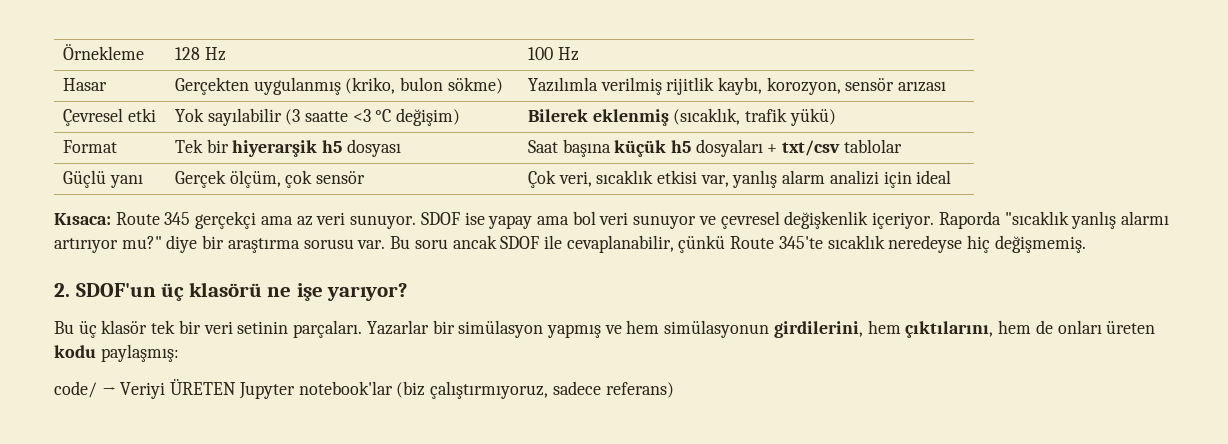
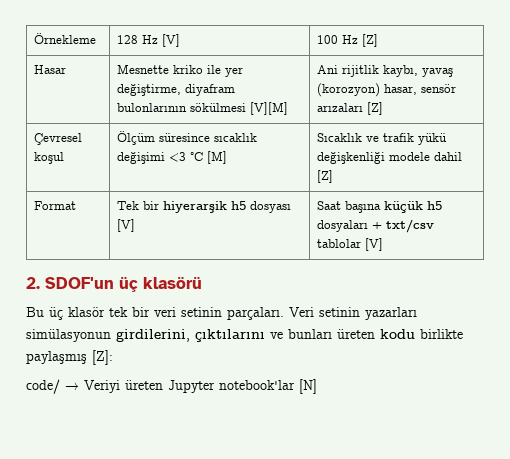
(226, 54) none -> [161,34,180,47] [V]
(579, 54) none -> [361,34,378,47] [Z]
[174,77,503,95] [527,77,947,95] [62,108,156,126] [174,108,461,126] [527,108,836,126] Gerçekten uygulanmış (kriko, bulon sökme) | Yazılımla verilmiş rijitlik kaybı, korozyon, sensör arızası // Çevresel etki | Yok sayılabilir (3 saatte <3 °C değişim) | Bilerek eklenmiş (sıcaklık, trafik yükü) -> [116,64,243,77] [116,84,235,96] [116,102,288,115] [316,65,453,77] [316,83,456,97] [316,102,383,115] [33,133,82,145] [33,152,64,164] [116,131,257,145] [116,151,227,164] [316,133,447,145] [316,152,462,164] [316,170,333,183] Mesnette kriko ile yer değiştirme, diyafram bulonlarının sökülmesi [V][M] | Ani rijitlik kaybı, yavaş (korozyon) hasar, sensör arızaları [Z] // Çevresel koşul | Ölçüm süresince sıcaklık değişimi <3 °C [M] | Sıcaklık ve trafik yükü değişkenliği modele dahil [Z]
(401, 148) none -> [116,219,135,232] [V]
[62,170,143,188] [174,170,366,188] [527,170,952,188] [54,211,1169,229] [54,235,1086,253] // Güçlü yanı | Gerçek ölçüm, çok sensör | Çok veri, sıcaklık etkisi var, yanlış alarm analizi için ideal // Kısaca: Route 345 gerçekçi ama az veri sunuyor. SDOF ise yapay ama bol veri sunuyor ve çevresel değişkenlik içeriyor. Raporda "sıcaklık yanlış alarmı artırıyor mu?" diye bir araştırma sorusu var. Bu soru ancak SDOF ile cevaplanabilir, çünkü Route 345'te sıcaklık neredeyse hiç değişmemiş. -> [364,238,383,251] [V]
[267,283,408,301] ne işe yarıyor? -> (202, 282) none
[366,320,1156,338] [54,344,179,362] Yazarlar bir simülasyon yapmış ve hem simülasyonun girdilerini, hem çıktılarını, hem de onları üreten kodu paylaşmış: -> [289,307,417,320] [26,329,463,342] [26,350,113,365] Veri setinin yazarları simülasyonun girdilerini, çıktılarını ve bunları üreten kodu birlikte paylaşmış [Z]:
[170,379,237,395] ÜRETEN -> [125,380,163,390] üreten
[396,381,674,399] (biz çalıştırmıyoruz, sadece referans) -> [299,379,317,394] [N]

